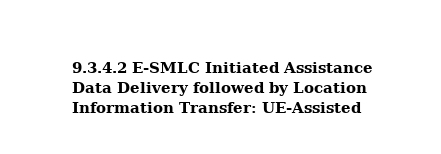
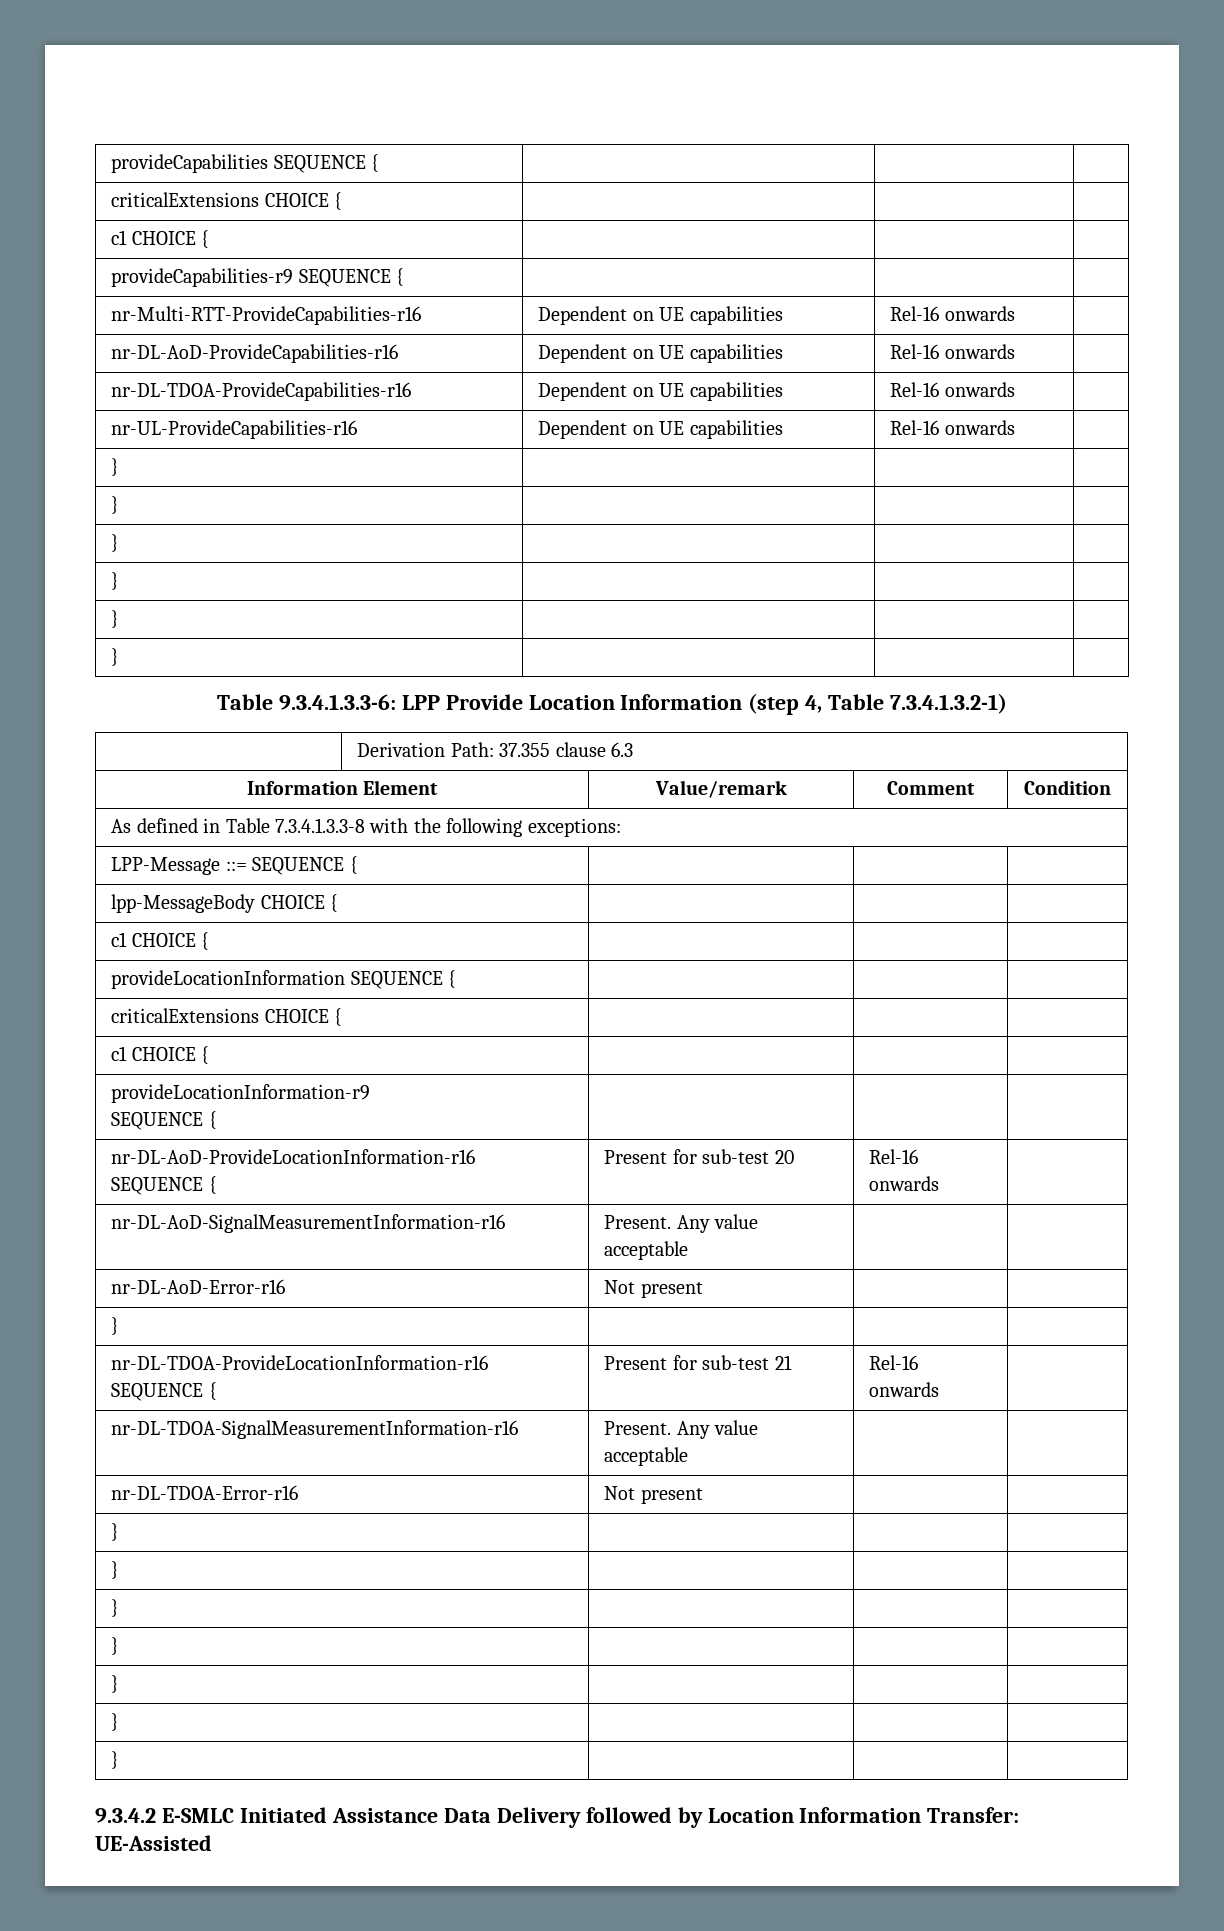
(72, 67) none -> [111,154,380,173] [111,192,343,210] [111,230,210,248] [111,268,405,287] [111,306,422,325] [538,306,783,325] [890,306,1015,321] [111,344,399,363] [538,344,783,363] [890,344,1015,359] [111,382,412,401] [538,382,783,401] [890,382,1015,397] [111,420,358,439] [538,420,783,439] [890,420,1015,435] [111,458,120,476] [111,496,120,514] [111,534,120,552] [111,572,120,590] [111,610,120,628] [111,648,120,666] [216,693,1008,715] [357,742,633,757] [246,780,439,795] [654,780,787,798] [887,781,975,795] [1024,780,1111,795] [111,818,621,837] [111,856,358,875] [111,894,339,913] [111,932,210,950] [111,970,457,989] [111,1008,343,1026] [111,1046,210,1064] [111,1084,371,1103] [111,1111,217,1130] [111,1149,476,1164] [111,1176,217,1195] [604,1149,794,1164] [869,1149,919,1164] [869,1176,940,1191] [111,1214,506,1233] [604,1214,759,1233] [604,1241,689,1260] [111,1279,286,1294] [604,1280,703,1298] [111,1317,120,1335] [111,1355,489,1370] [111,1382,217,1401] [604,1355,792,1370] [869,1355,919,1370] [869,1382,940,1397] [111,1420,519,1439] [604,1420,759,1439] [604,1447,689,1466] [111,1485,299,1500] [604,1486,703,1504] [111,1523,120,1541] [111,1561,120,1579] [111,1599,120,1617] [111,1637,120,1655] [111,1675,120,1693] [111,1713,120,1731] [111,1751,120,1769] provideCapabilities SEQUENCE { | | | // criticalExtensions CHOICE { | | | // c1 CHOICE { | | | // provideCapabilities-r9 SEQUENCE { | | | // nr-Multi-RTT-ProvideCapabilities-r16 | Dependent on UE capabilities | Rel-16 onwards | // nr-DL-AoD-ProvideCapabilities-r16 | Dependent on UE capabilities | Rel-16 onwards | // nr-DL-TDOA-ProvideCapabilities-r16 | Dependent on UE capabilities | Rel-16 onwards | // nr-UL-ProvideCapabilities-r16 | Dependent on UE capabilities | Rel-16 onwards | // } | | | // } | | | // } | | | // } | | | // } | | | // } | | | // Table 9.3.4.1.3.3-6: LPP Provide Location Information (step 4, Table 7.3.4.1.3.2-1) // | Derivation Path: 37.355 clause 6.3 // Information Element | Value/remark | Comment | Condition // As defined in Table 7.3.4.1.3.3-8 with the following exceptions: // LPP-Message ::= SEQUENCE { | | | // lpp-MessageBody CHOICE { | | | // c1 CHOICE { | | | // provideLocationInformation SEQUENCE { | | | // criticalExtensions CHOICE { | | | // c1 CHOICE { | | | // provideLocationInformation-r9 // SEQUENCE { | | | // nr-DL-AoD-ProvideLocationInformation-r16 SEQUENCE { | Present for sub-test 20 | Rel-16 onwards | // nr-DL-AoD-SignalMeasurementInformation-r16 | Present. Any value acceptable | | // nr-DL-AoD-Error-r16 | Not present | | // } | | | // nr-DL-TDOA-ProvideLocationInformation-r16 SEQUENCE { | Present for sub-test 21 | Rel-16 onwards | // nr-DL-TDOA-SignalMeasurementInformation-r16 | Present. Any value acceptable | | // nr-DL-TDOA-Error-r16 | Not present | | // } | | | // } | | | // } | | | // } | | | // } | | | // } | | | // } | | | //

